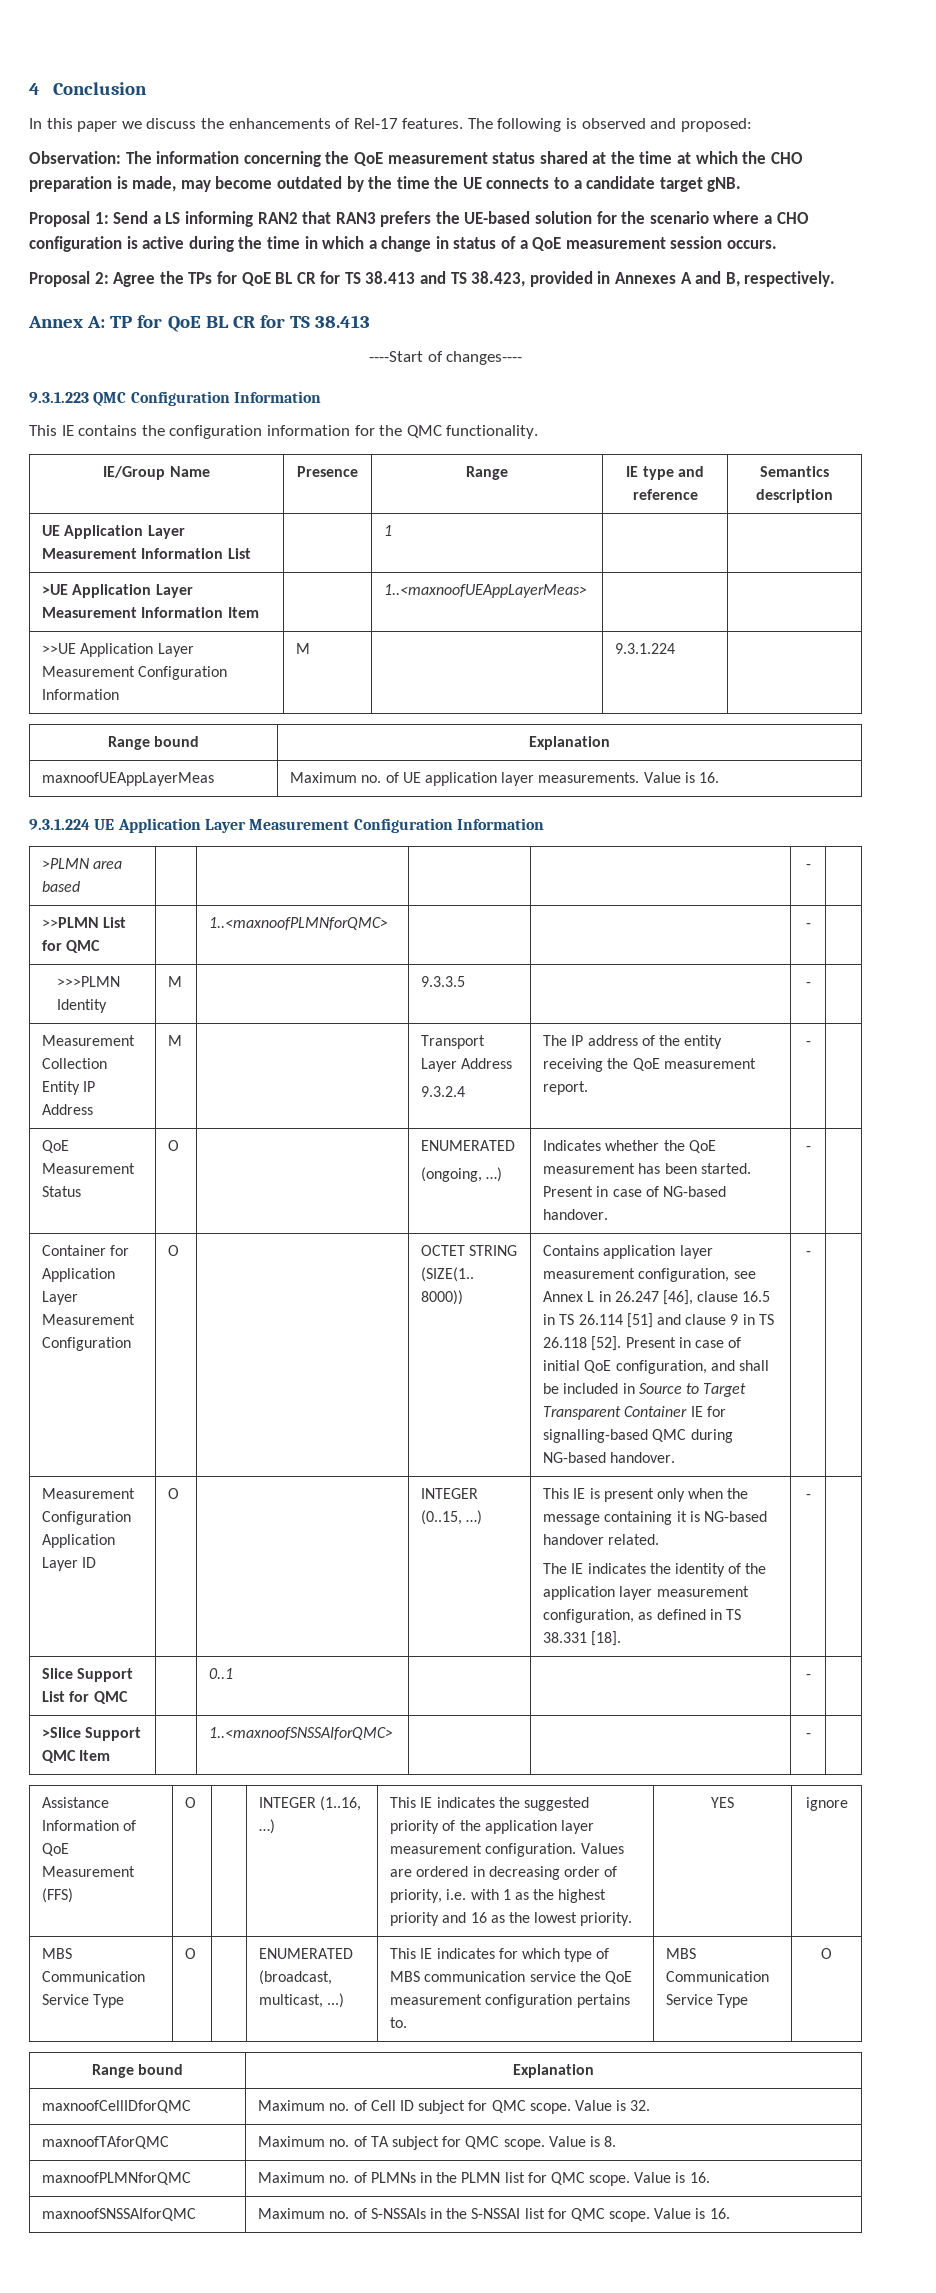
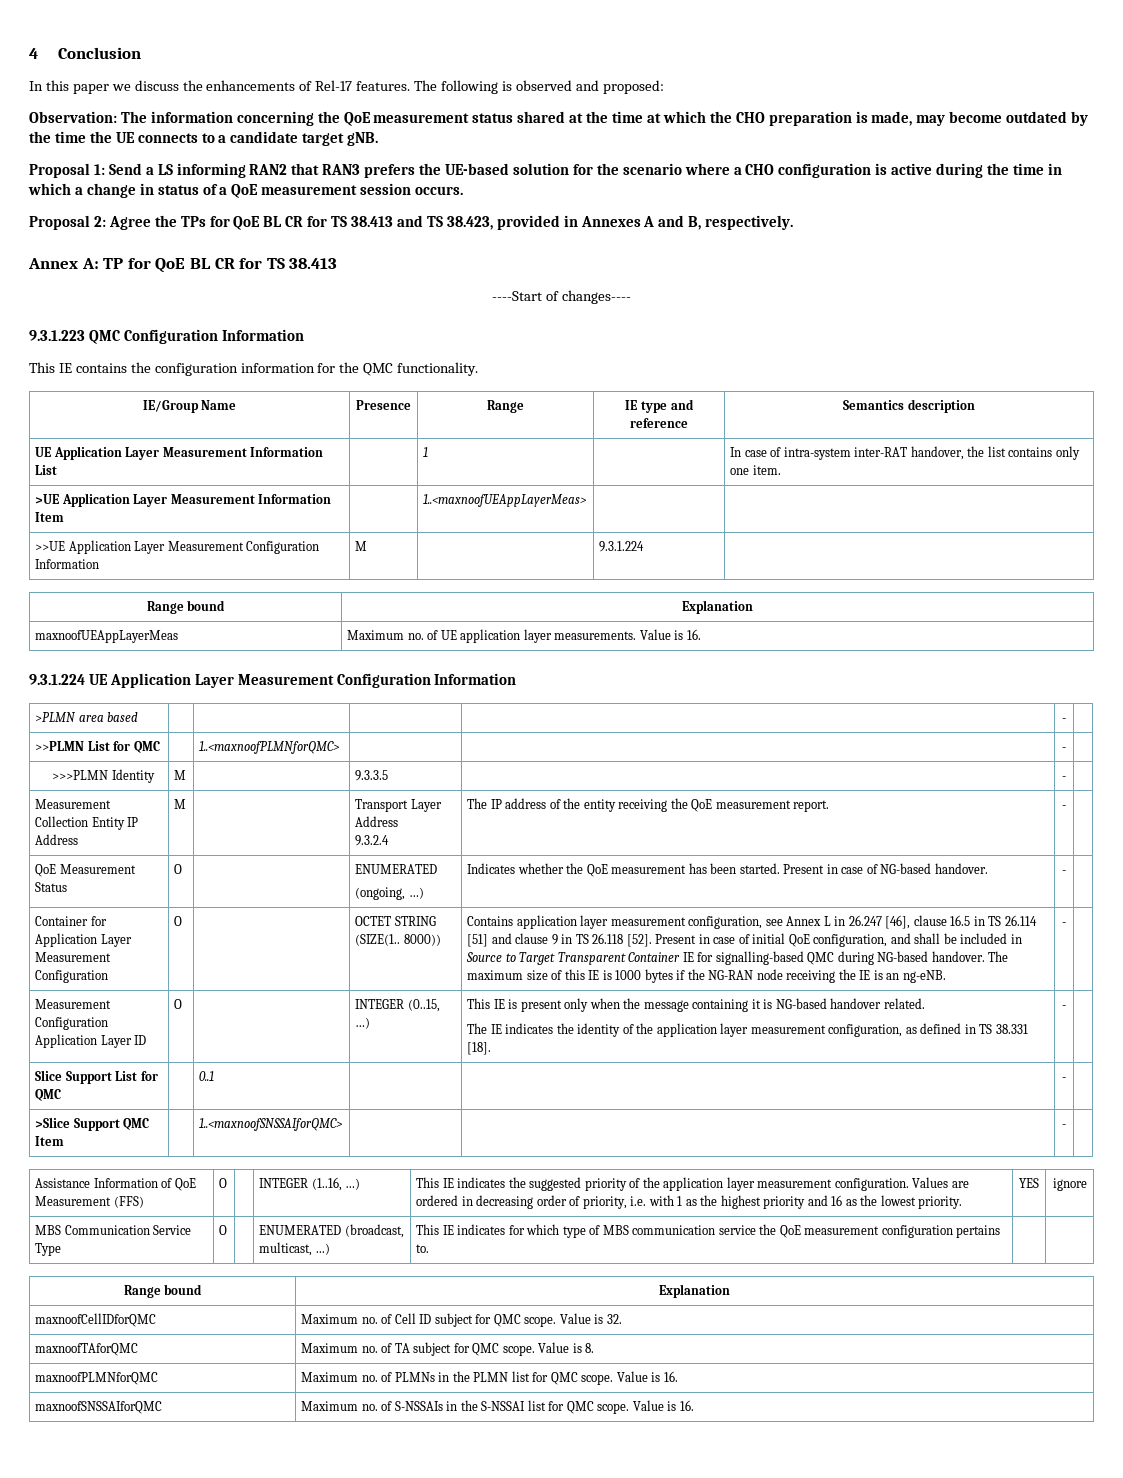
(393, 530) none -> [730,446,1080,460] [730,465,781,475] In case of intra-system inter-RAT handover, the list contains only one item.
(676, 1457) none -> [988,951,1009,962] [467,969,946,983] The maximum size of this IE is 1000 bytes if the NG-RAN node receiving the IE is an ng-eNB.
[666,1948,697,1959] [666,1971,770,1982] [666,1994,749,2008] [821,1948,832,1959] MBS Communication Service Type | O -> (430, 1248) |

